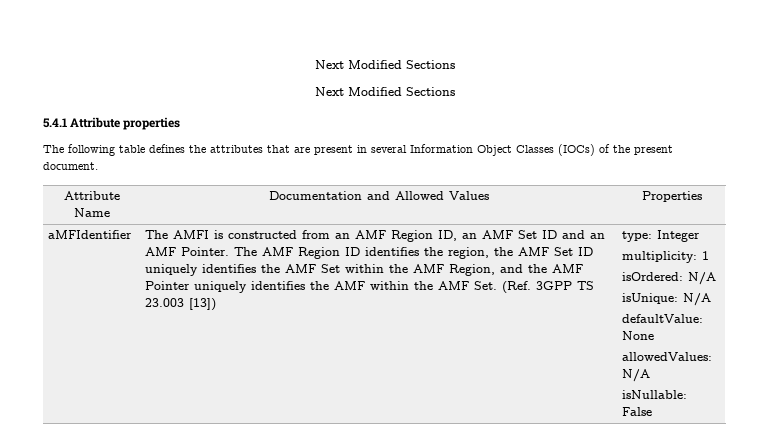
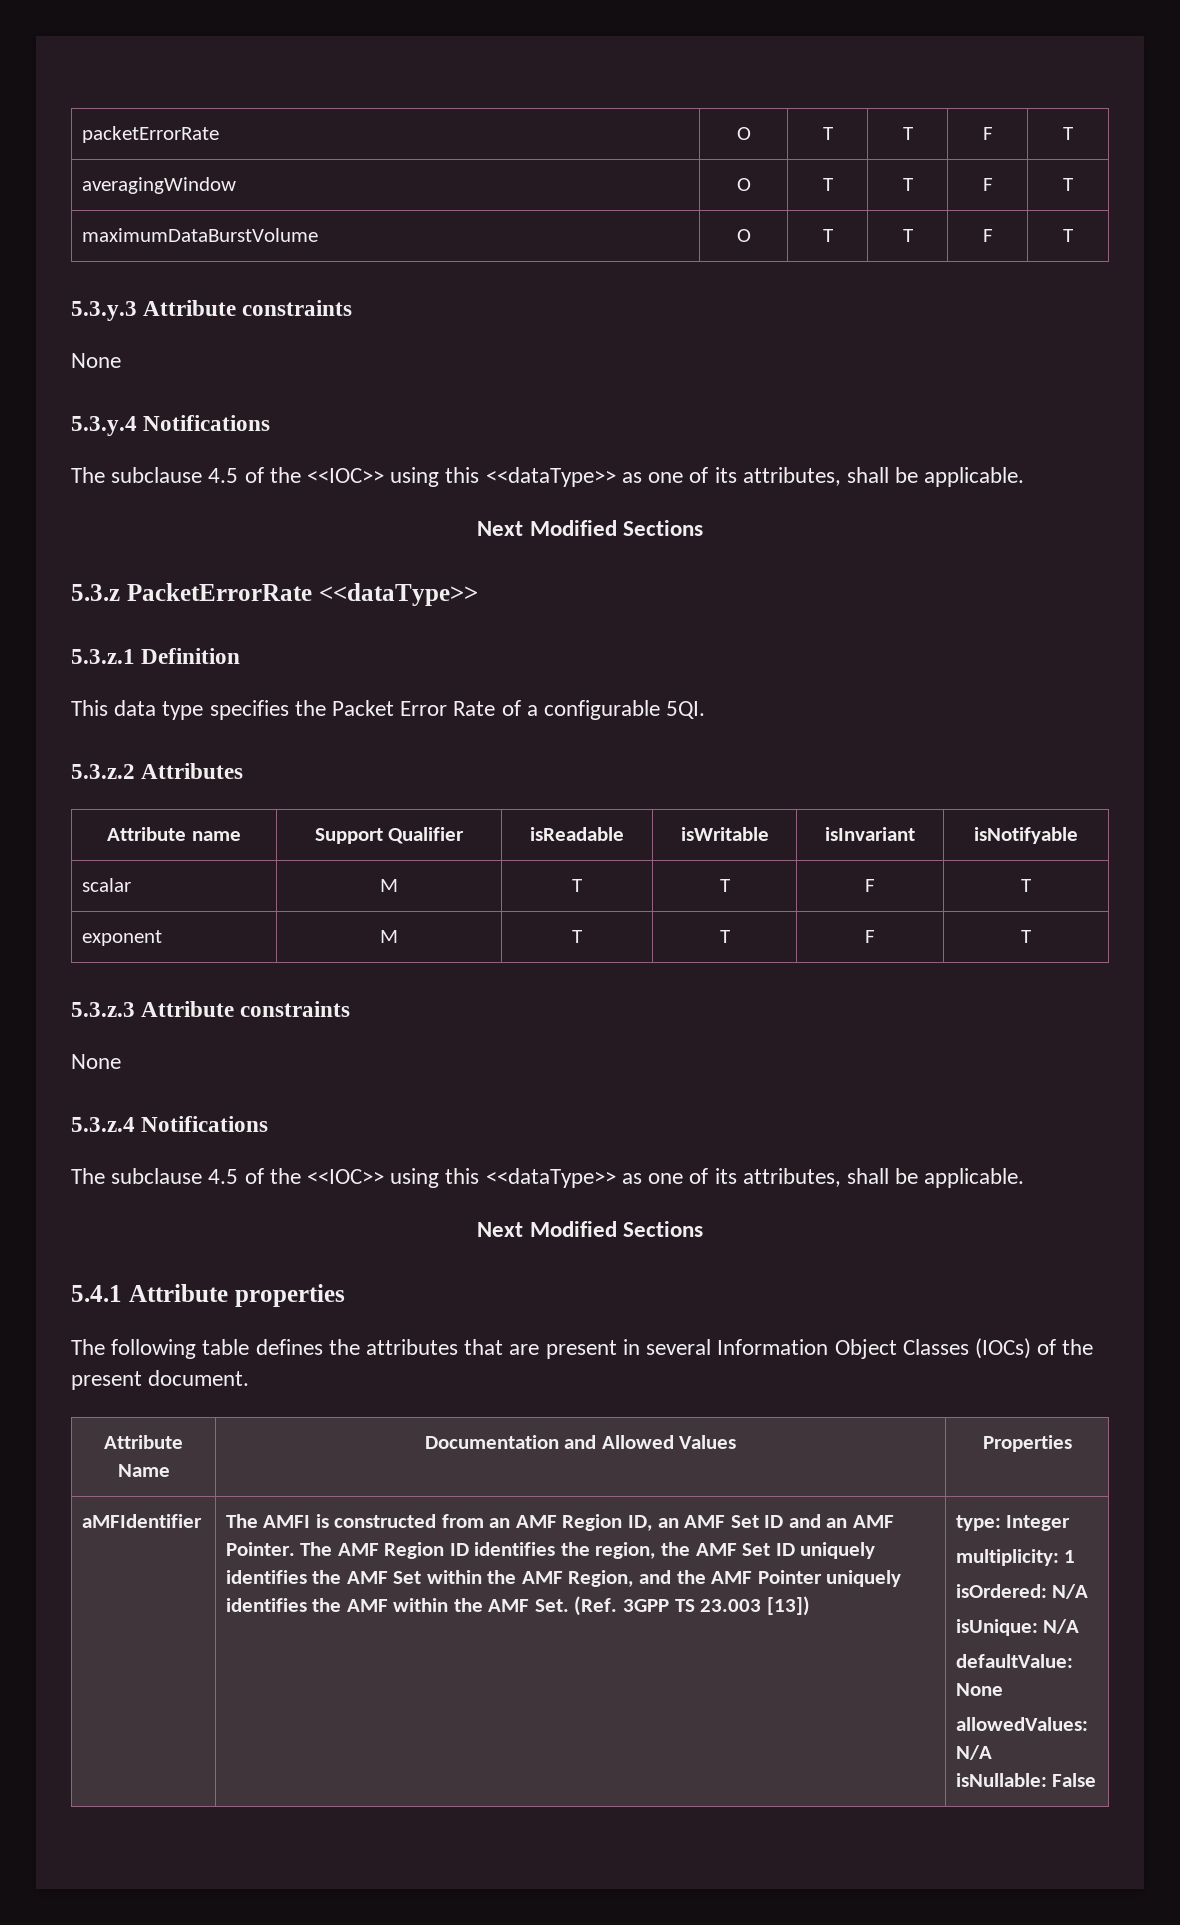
[314,60,455,69] Next Modified Sections -> [81,126,219,143] [736,127,751,140] [822,127,833,140] [902,127,913,140] [982,127,993,140] [1063,127,1073,140] [81,177,236,194] [736,178,751,191] [822,178,833,191] [902,178,913,191] [982,178,993,191] [1063,178,1073,191] [81,228,318,242] [736,229,751,242] [822,229,833,242] [902,229,913,242] [982,229,993,242] [1063,229,1073,242] [71,300,353,321] [71,353,121,368] [71,415,271,436] [71,467,1025,487] [477,520,703,536] [71,583,478,606] [71,648,241,664] [71,700,706,720] [71,763,244,779] [107,827,241,841] [314,827,465,844] [530,827,624,841] [680,827,769,841] [825,827,915,841] [974,827,1078,844] [81,878,131,892] [380,879,398,892] [572,879,582,892] [719,879,730,892] [865,879,875,892] [1021,879,1031,892] [81,930,162,946] [380,930,398,943] [572,930,582,943] [719,930,730,943] [865,930,875,943] [1021,930,1031,943] [71,1001,351,1017] [71,1054,121,1069] [71,1116,269,1132] [71,1168,1025,1188] packetErrorRate | O | T | T | F | T // averagingWindow | O | T | T | F | T // maximumDataBurstVolume | O | T | T | F | T // 5.3.y.3 Attribute constraints // None // 5.3.y.4 Notifications // The subclause 4.5 of the <<IOC>> using this <<dataType>> as one of its attributes, shall be applicable. // Next Modified Sections // 5.3.z PacketErrorRate <<dataType>> // 5.3.z.1 Definition // This data type specifies the Packet Error Rate of a configurable 5QI. // 5.3.z.2 Attributes // Attribute name | Support Qualifier | isReadable | isWritable | isInvariant | isNotifyable // scalar | M | T | T | F | T // exponent | M | T | T | F | T // 5.3.z.3 Attribute constraints // None // 5.3.z.4 Notifications // The subclause 4.5 of the <<IOC>> using this <<dataType>> as one of its attributes, shall be applicable.

